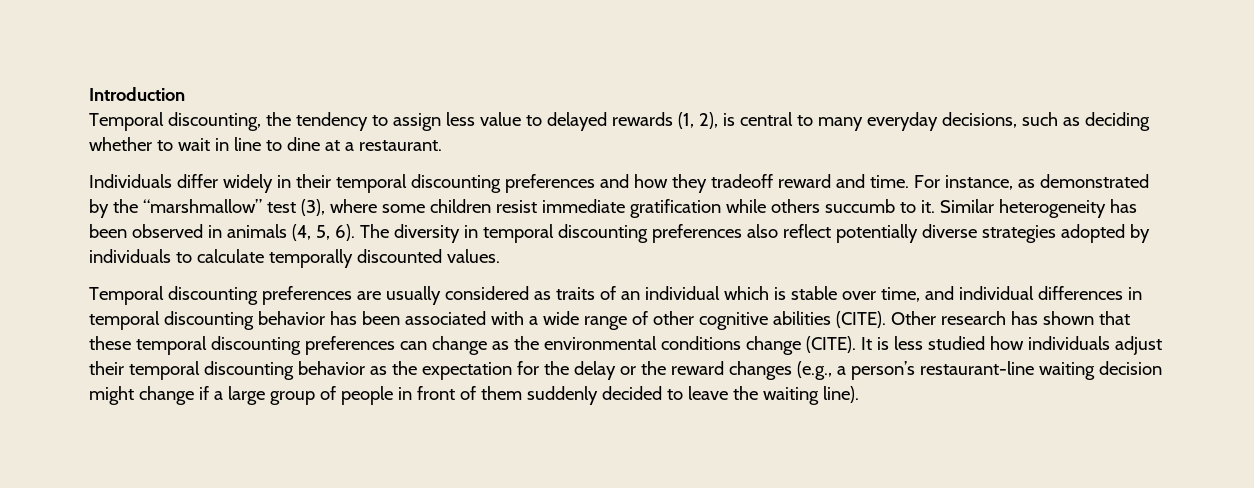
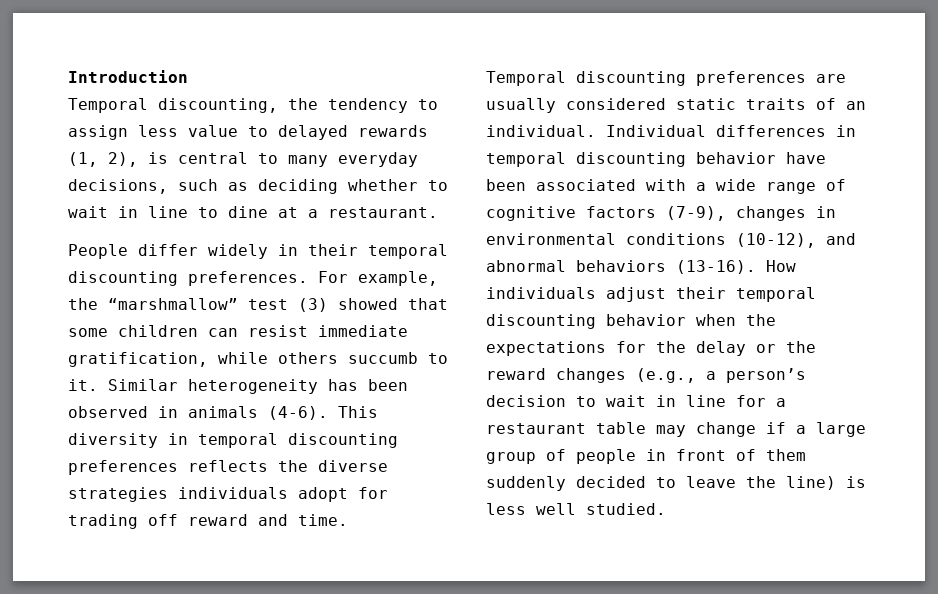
[89,174,172,188] Individuals -> [68,244,128,259] People
[504,174,1149,193] [89,199,377,218] preferences and how they tradeoff reward and time. For instance, as demonstrated by the “marshmallow” test (3), where -> [188,271,438,286] [68,298,448,312] preferences. For example, the “marshmallow” test (3) showed that
(491, 206) none -> [208,328,238,337] can
[629,199,721,218] gratification -> [68,352,208,367] gratification,
[291,224,389,241] (4, 5, 6). The -> [268,406,378,420] (4-6). This
[746,224,1150,243] [89,249,500,268] also reflect potentially diverse strategies adopted by individuals to calculate temporally discounted values. -> [188,460,388,472] [68,487,388,502] [68,514,348,529] reflects the diverse strategies individuals adopt for trading off reward and time.
[533,291,551,300] as -> [676,98,736,110] static
[644,286,1034,302] individual which is stable over time, and individual -> [486,125,706,137] individual. Individual
[329,311,357,325] has -> [786,152,826,164] have
[652,311,1130,330] [89,336,1024,355] other cognitive abilities (CITE). Other research has shown that these temporal discounting preferences can change as the environmental conditions change (CITE). It is less studied how -> [486,206,836,221] [486,233,856,248] [486,260,796,274] cognitive factors (7-9), changes in environmental conditions (10-12), and abnormal behaviors (13-16). How
[369,361,512,380] as the expectation -> [696,314,776,326] [486,341,606,356] when the expectations
[919,361,1162,380] [89,386,134,405] restaurant-line waiting decision might -> [486,395,786,407] [486,422,686,437] decision to wait in line for a restaurant table may
[762,386,859,405] waiting line). -> [786,476,866,490] [486,503,666,515] line) is less well studied.

